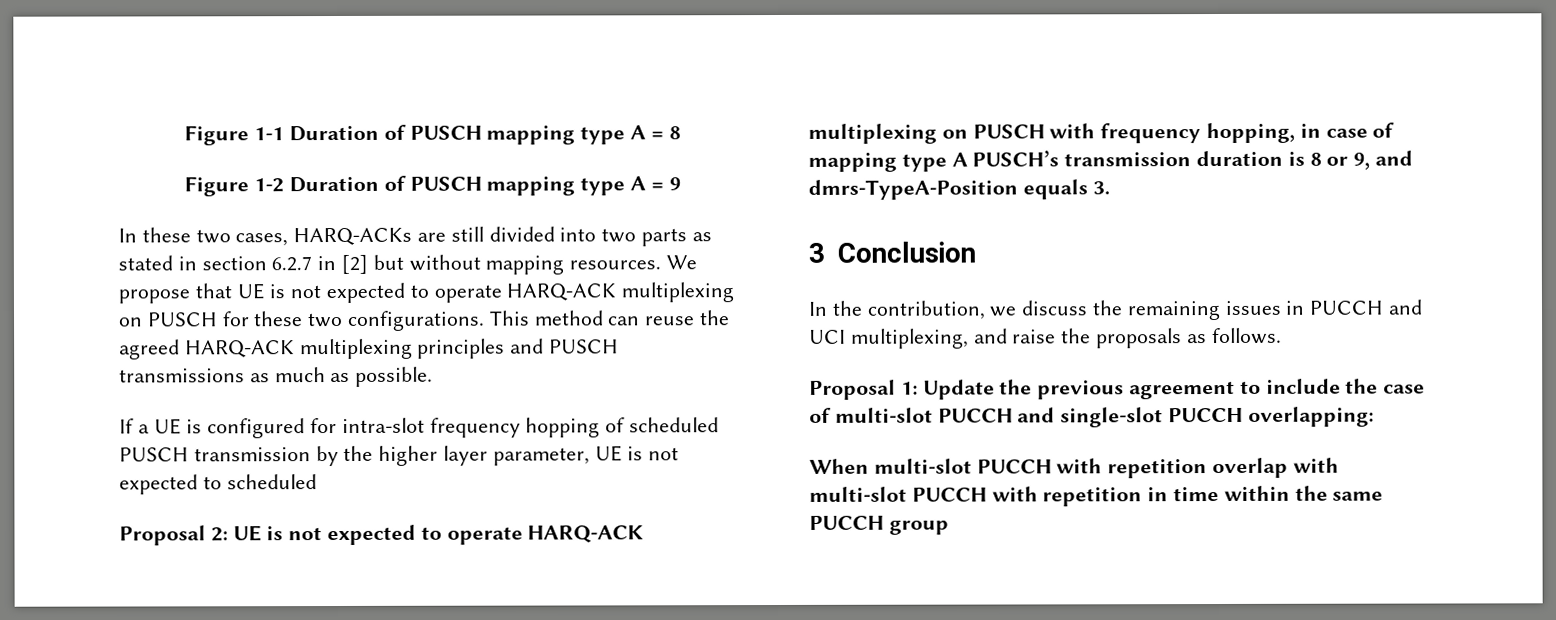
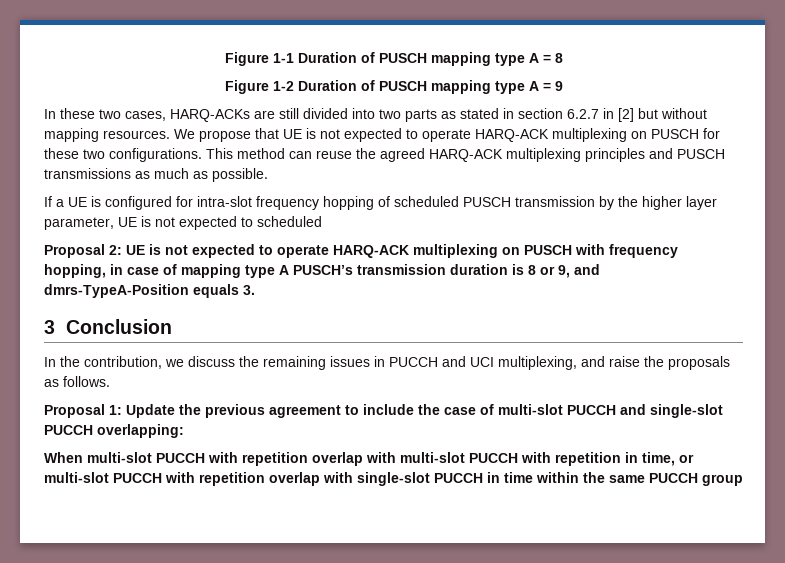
(1169, 494) none -> [642,452,694,466] [44,472,500,486] time, or multi-slot PUCCH with repetition overlap with single-slot PUCCH in

